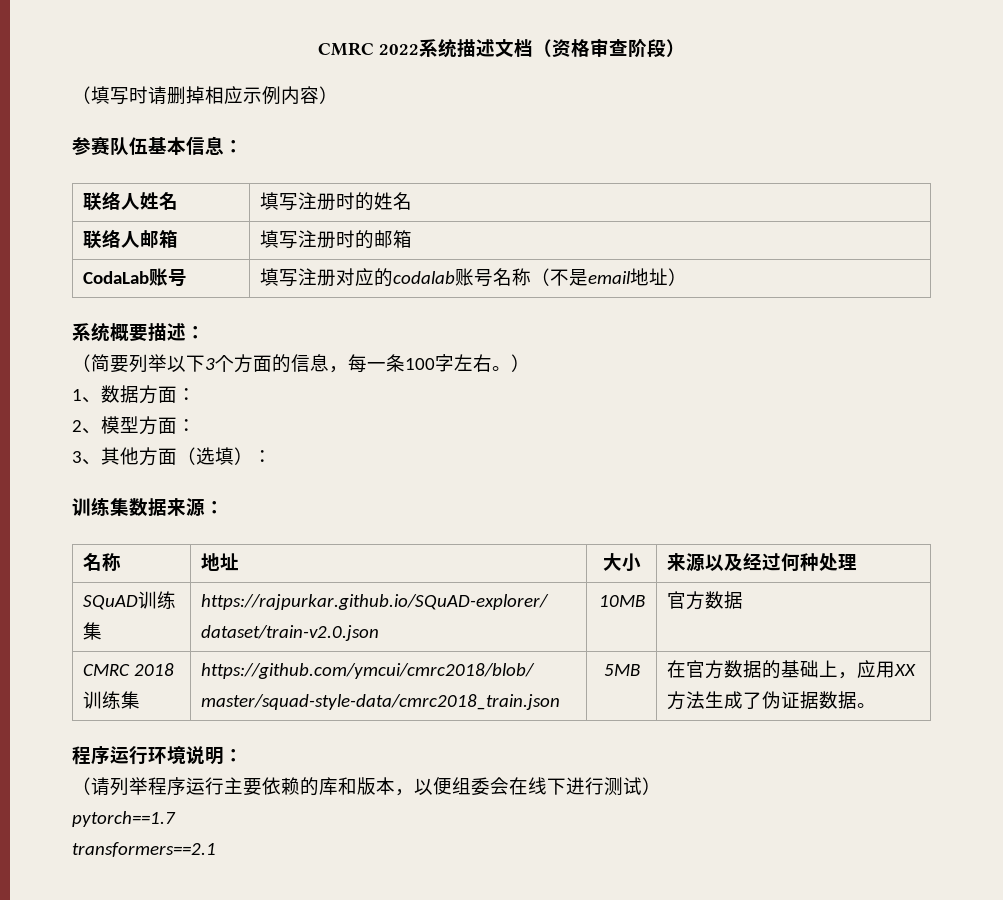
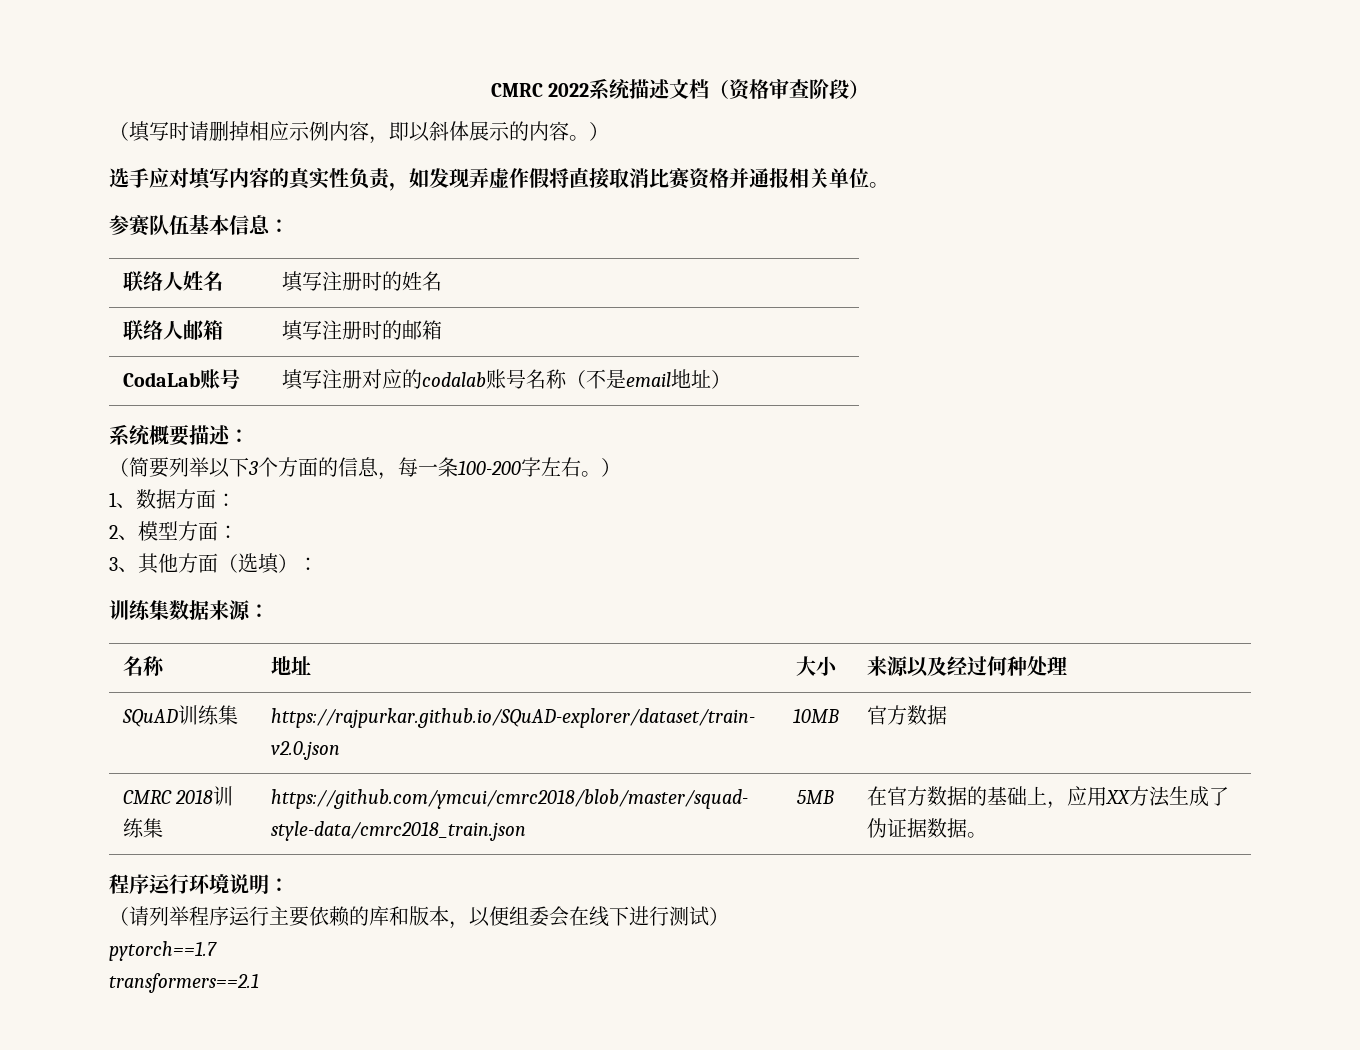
[319,86,338,104] ） -> [369,121,609,144] [109,167,889,191] ，即以斜体展示的内容。） // 选手应对填写内容的真实性负责，如发现弄虚作假将直接取消比赛资格并通报相关单位。
[405,358,435,370] 100 -> [458,460,521,475] 100-200

